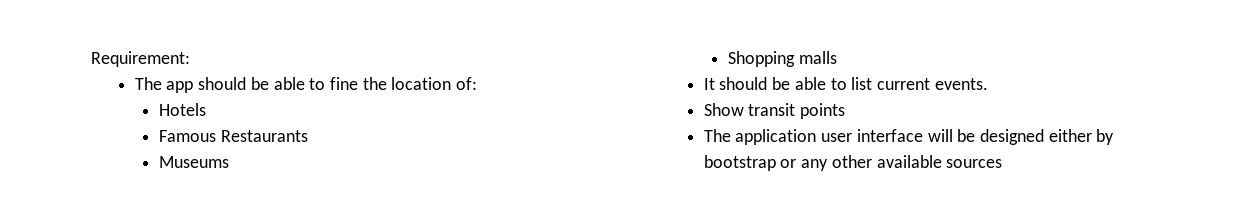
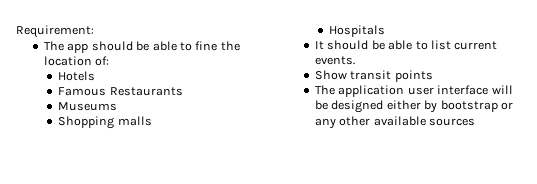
(837, 57) none -> [329,25,386,37] // Hospitals

